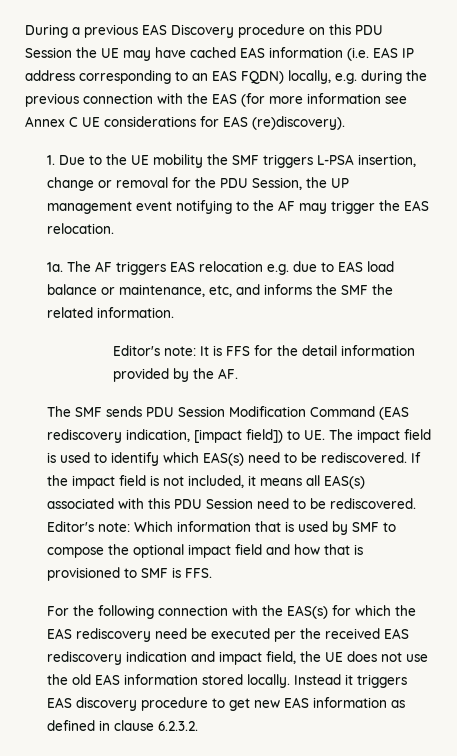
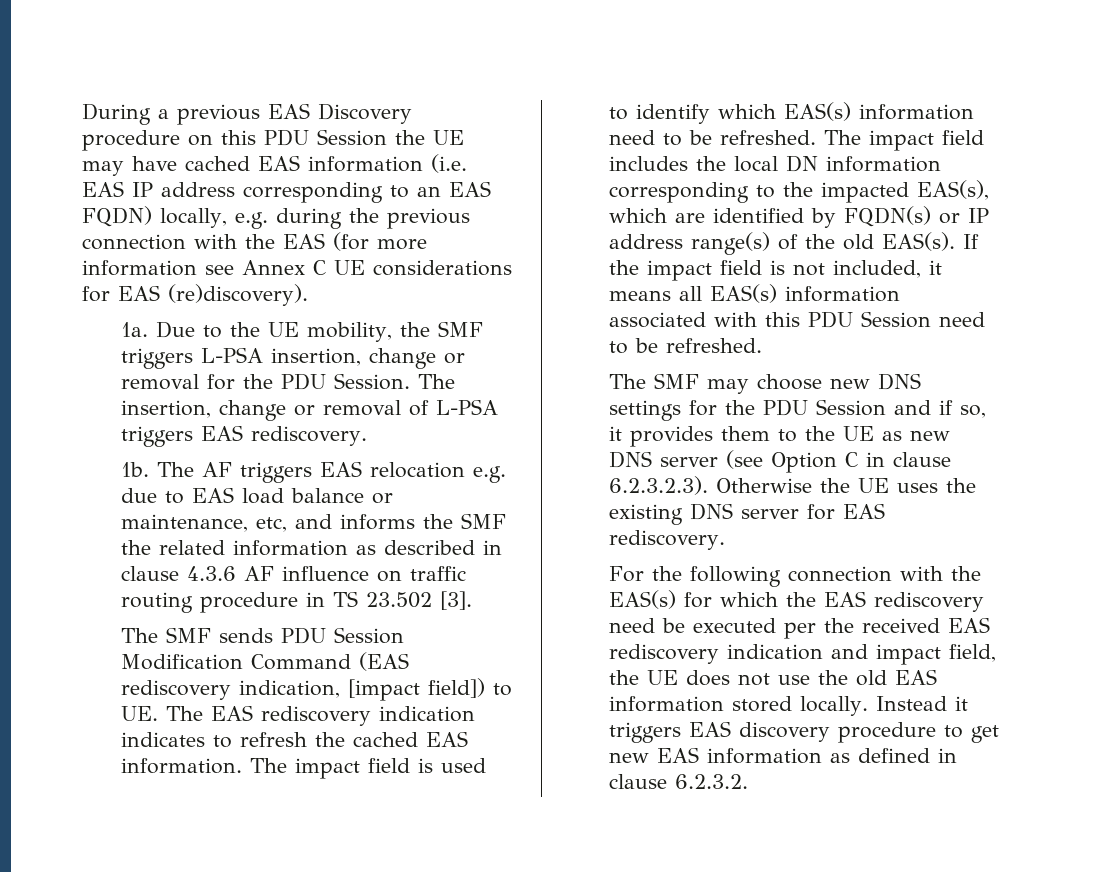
[47,155,56,165] 1. -> [120,322,148,337] 1a.
[153,154,204,168] mobility -> [306,322,392,342] mobility,
[252,177,350,190] [47,200,430,214] [47,223,115,234] [47,262,64,272] Session, the UP management event notifying to the AF may trigger the EAS relocation. // 1a. -> [333,373,455,390] [120,399,498,421] [120,425,367,447] [120,462,149,477] Session. The insertion, change or removal of L-PSA triggers EAS rediscovery. // 1b.
[97,307,175,318] [113,345,416,356] [113,368,239,382] information. // Editor's note: It is FFS for the detail information provided by the AF. -> [232,540,502,556] [120,566,466,582] [120,591,472,613] information as described in clause 4.3.6 AF influence on traffic routing procedure in TS 23.502 [3].
(354, 434) none -> [210,705,475,726] [120,731,468,748] [120,758,287,774] EAS rediscovery indication indicates to refresh the cached EAS information. The
[248,452,408,463] need to be rediscovered. -> [858,104,974,120] [608,130,984,151] [608,155,941,172] [608,180,989,203] [608,206,989,228] [608,232,955,255] information need to be refreshed. The impact field includes the local DN information corresponding to the impacted EAS(s), which are identified by FQDN(s) or IP address range(s) of the old EAS(s).
(366, 482) none -> [784,286,900,302] information
[330,498,417,509] [47,521,397,535] [47,544,364,558] [47,567,213,581] rediscovered. Editor's note: Which information that is used by SMF to compose the optional impact field and how that is provisioned to SMF is FFS. -> [665,338,762,353] [608,373,921,394] [608,399,986,421] [608,426,950,447] [608,450,951,473] [608,476,976,495] [608,503,885,525] [608,530,725,550] refreshed. // The SMF may choose new DNS settings for the PDU Session and if so, it provides them to the UE as new DNS server (see Option C in clause 6.2.3.2.3). Otherwise the UE uses the existing DNS server for EAS rediscovery.

